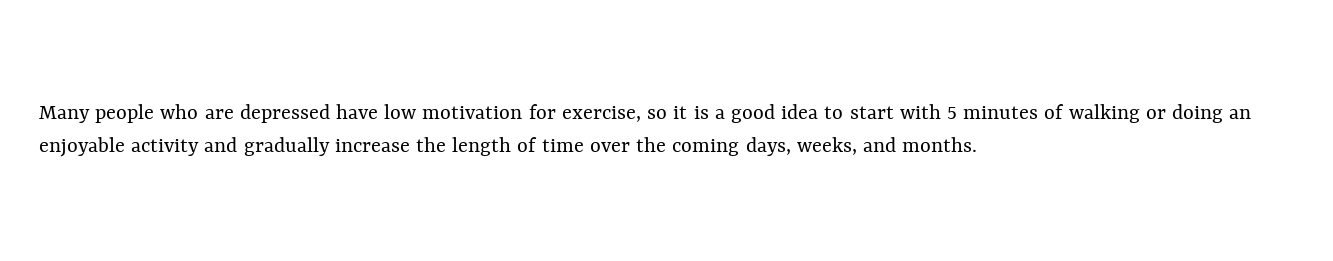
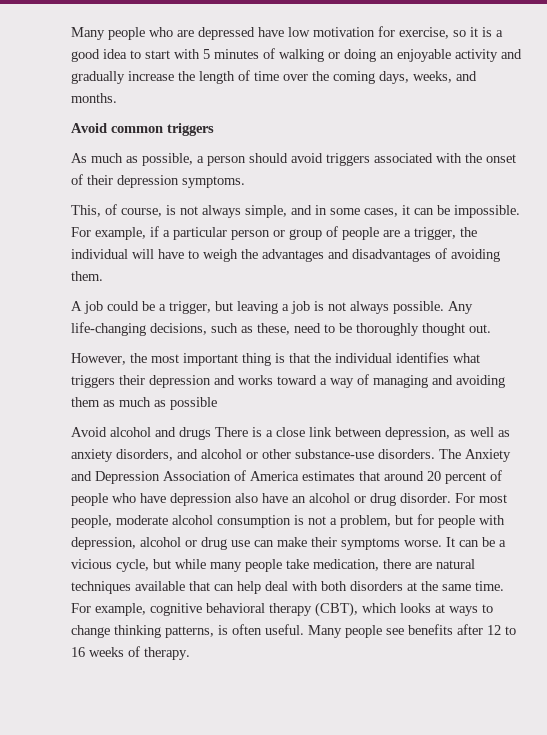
(978, 144) none -> [71,123,214,136] [71,153,516,166] [71,174,245,188] [71,204,520,218] [71,226,477,240] [71,248,500,262] [71,271,103,281] [71,301,473,314] [71,322,491,336] [71,352,480,366] [71,374,505,388] [71,397,217,410] [71,427,510,440] [71,449,511,462] [71,470,502,484] [71,493,507,506] [71,514,505,528] [71,537,506,550] [71,559,475,572] [71,581,504,594] [71,602,493,617] [71,624,516,638] [71,646,190,660] // Avoid common triggers // As much as possible, a person should avoid triggers associated with the onset of their depression symptoms. // This, of course, is not always simple, and in some cases, it can be impossible. For example, if a particular person or group of people are a trigger, the individual will have to weigh the advantages and disadvantages of avoiding them. // A job could be a trigger, but leaving a job is not always possible. Any life-changing decisions, such as these, need to be thoroughly thought out. // However, the most important thing is that the individual identifies what triggers their depression and works toward a way of managing and avoiding them as much as possible // Avoid alcohol and drugs There is a close link between depression, as well as anxiety disorders, and alcohol or other substance-use disorders. The Anxiety and Depression Association of America estimates that around 20 percent of people who have depression also have an alcohol or drug disorder. For most people, moderate alcohol consumption is not a problem, but for people with depression, alcohol or drug use can make their symptoms worse. It can be a vicious cycle, but while many people take medication, there are natural techniques available that can help deal with both disorders at the same time. For example, cognitive behavioral therapy (CBT), which looks at ways to change thinking patterns, is often useful. Many people see benefits after 12 to 16 weeks of therapy.

